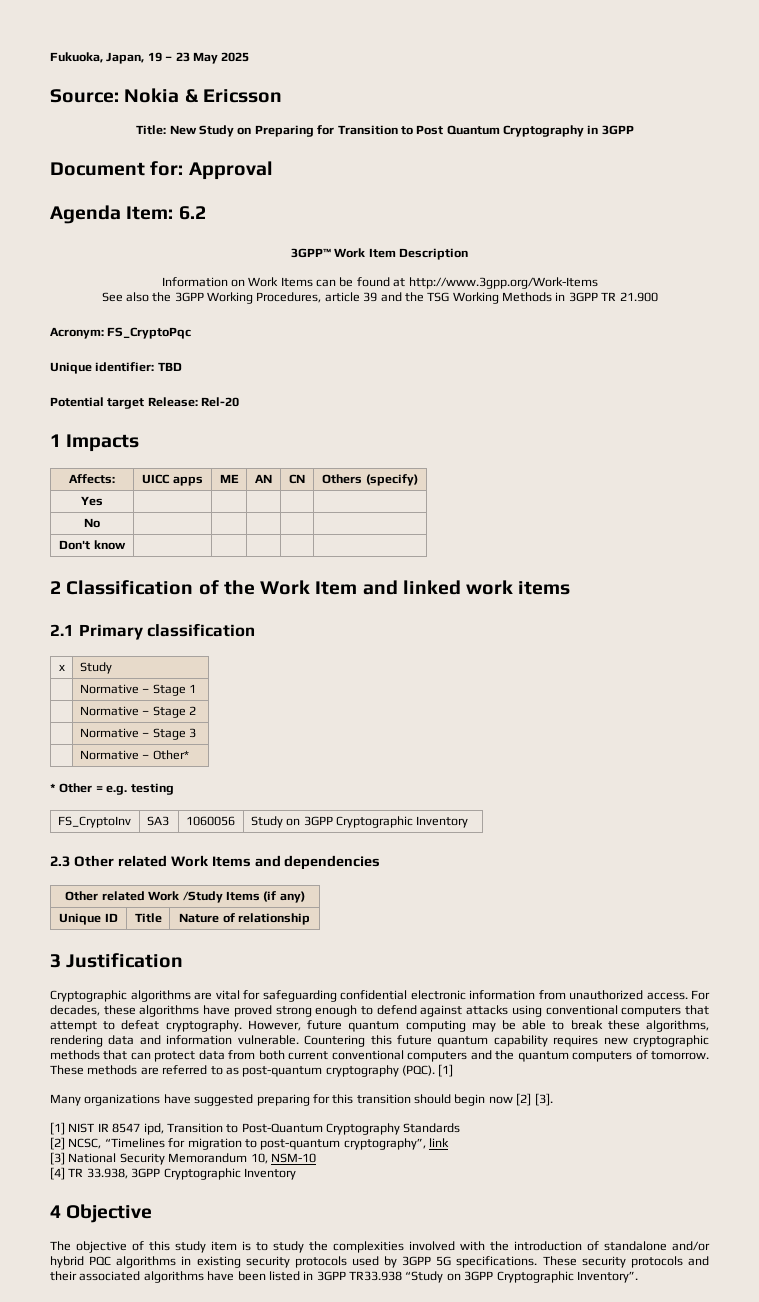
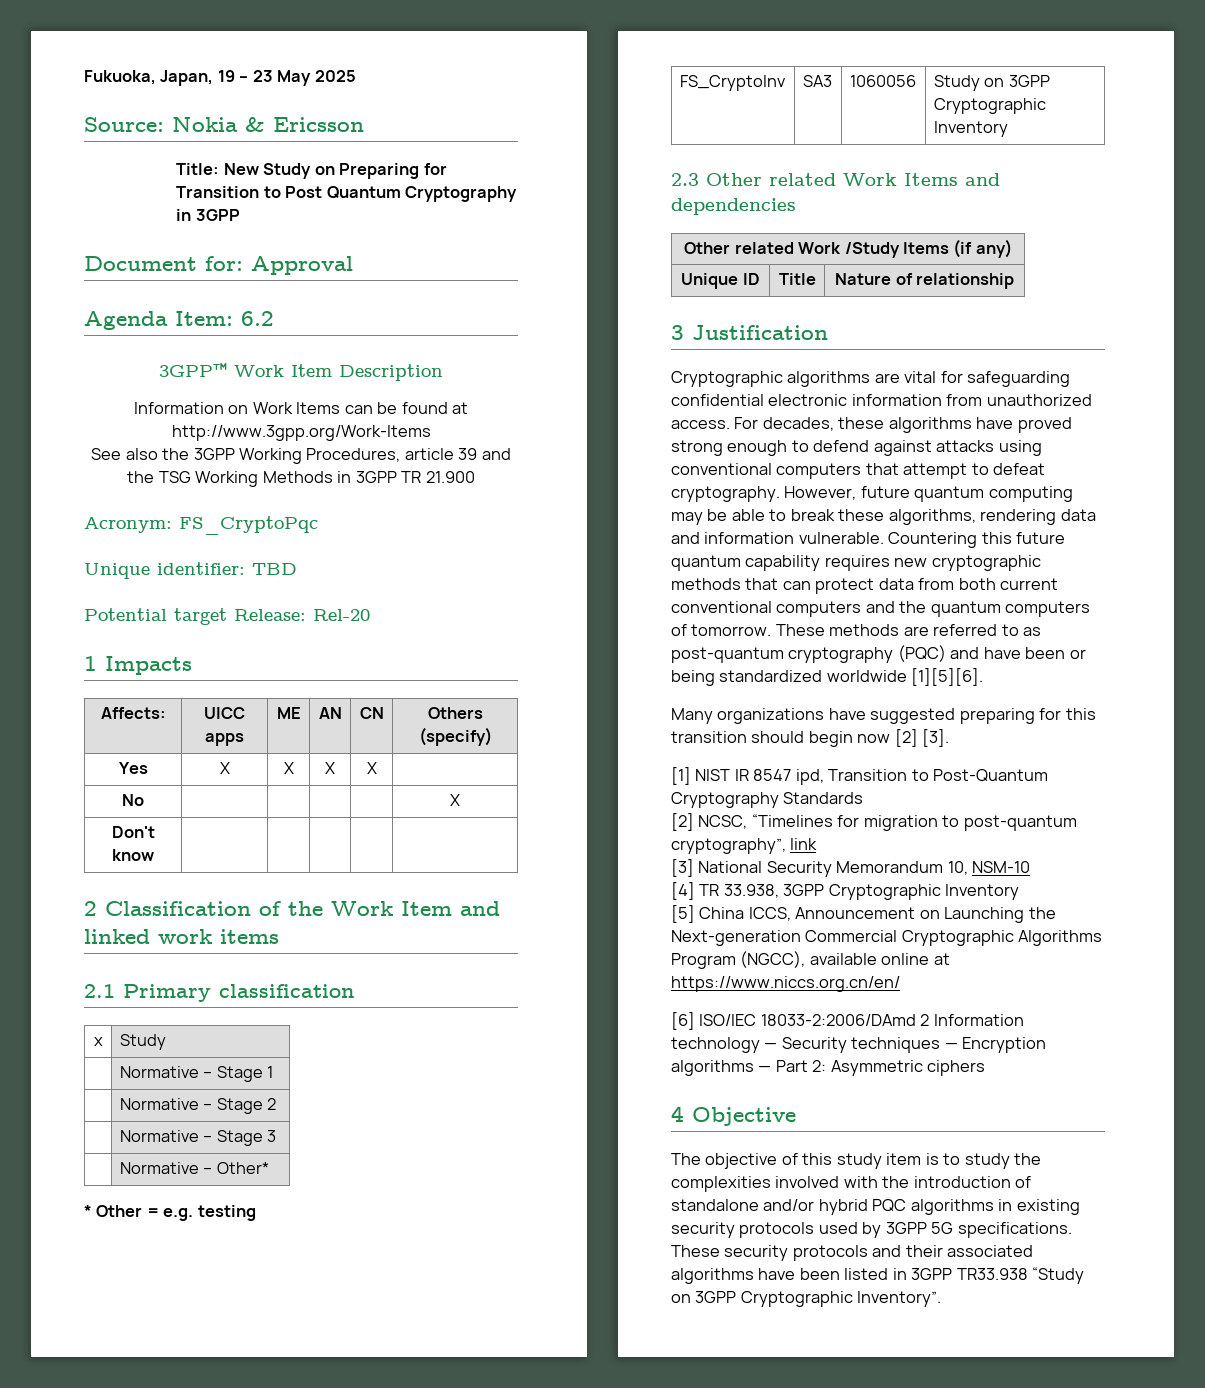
(103, 501) | | | -> [219,762,230,774] [283,762,294,774] [325,762,335,774] [366,762,377,774] X | X | X | X
(100, 523) none -> [450,794,460,806] X
[402,1064,454,1077] (PQC). [1] -> [897,645,1086,662] [671,668,984,686] (PQC) and have been or being standardized worldwide [1][5][6].
(296, 1174) none -> [671,905,1056,923] [671,930,1103,946] [671,951,950,969] [671,976,900,992] [671,1012,1024,1030] [671,1037,1047,1053] [671,1060,986,1076] // [5] China ICCS, Announcement on Launching the Next-generation Commercial Cryptographic Algorithms Program (NGCC), available online at https://www.niccs.org.cn/en/ // [6] ISO/IEC 18033-2:2006/DAmd 2 Information technology — Security techniques — Encryption algorithms — Part 2: Asymmetric ciphers

